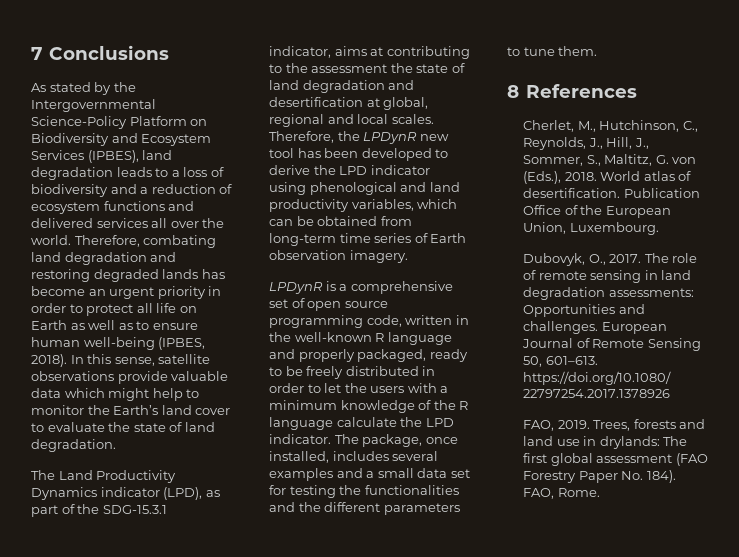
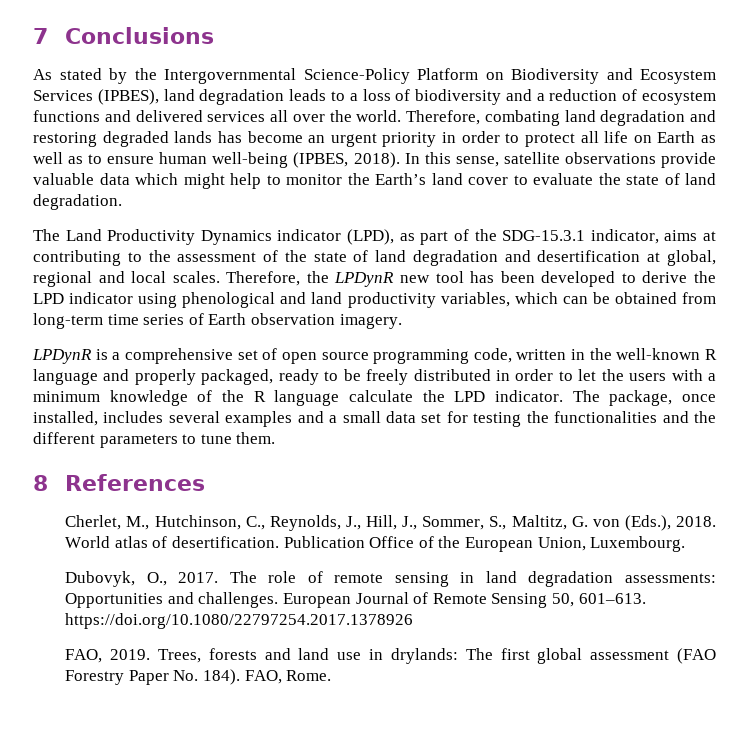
(388, 68) none -> [263,250,279,262] of

